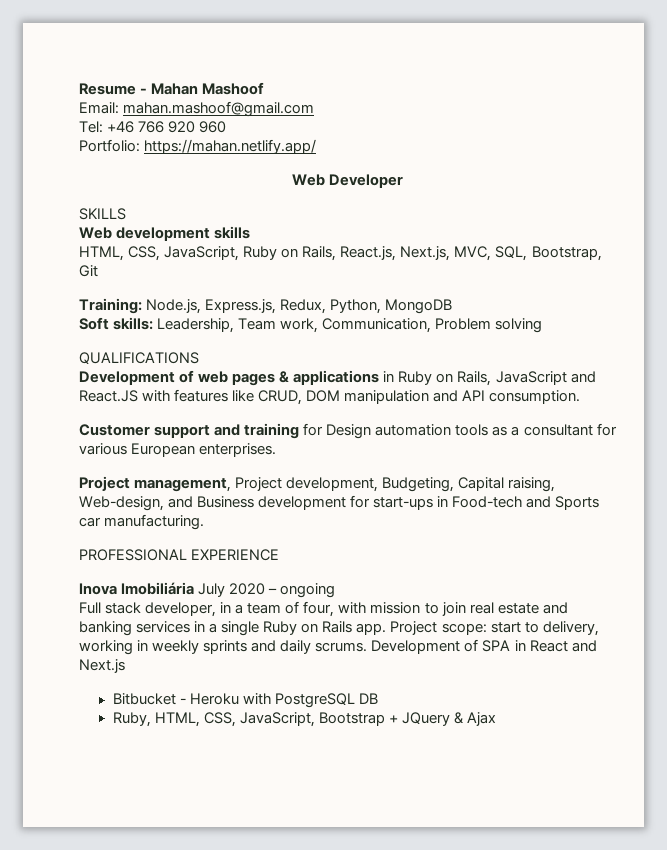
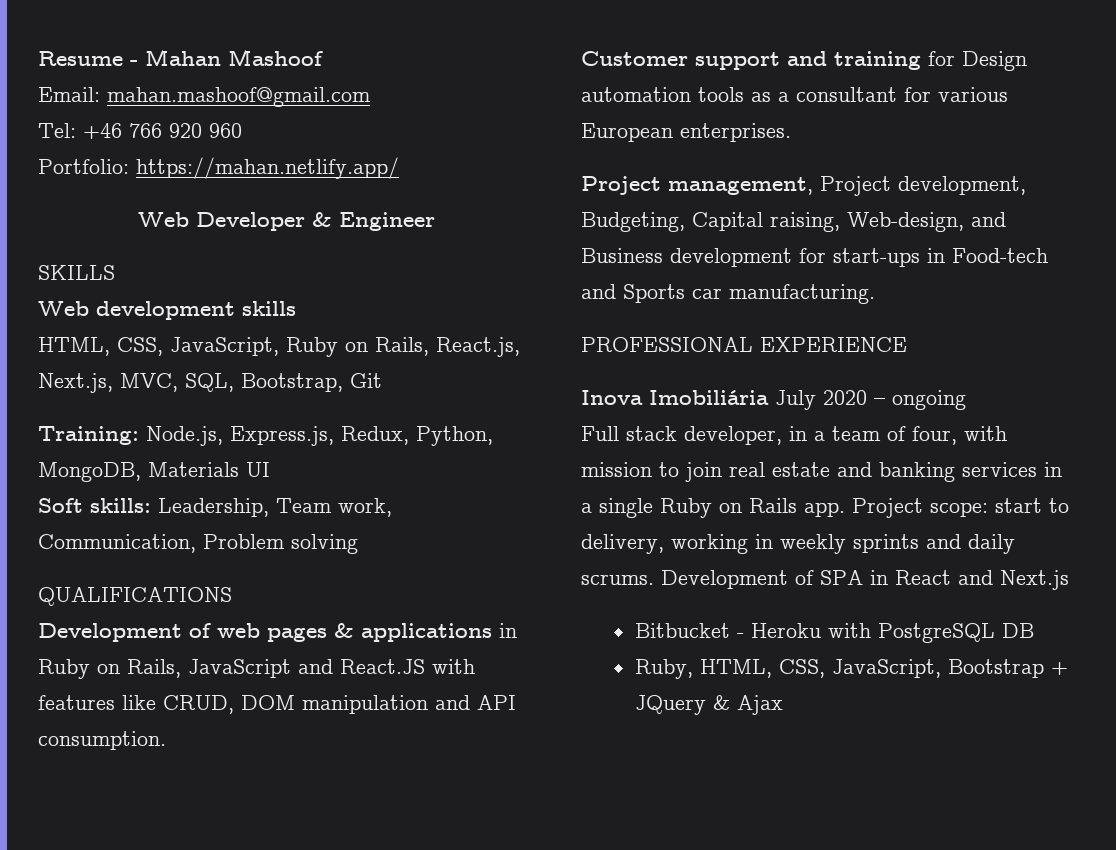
(404, 181) none -> [312,212,435,231] & Engineer
[385,299,453,314] MongoDB -> [38,462,270,482] MongoDB, Materials UI

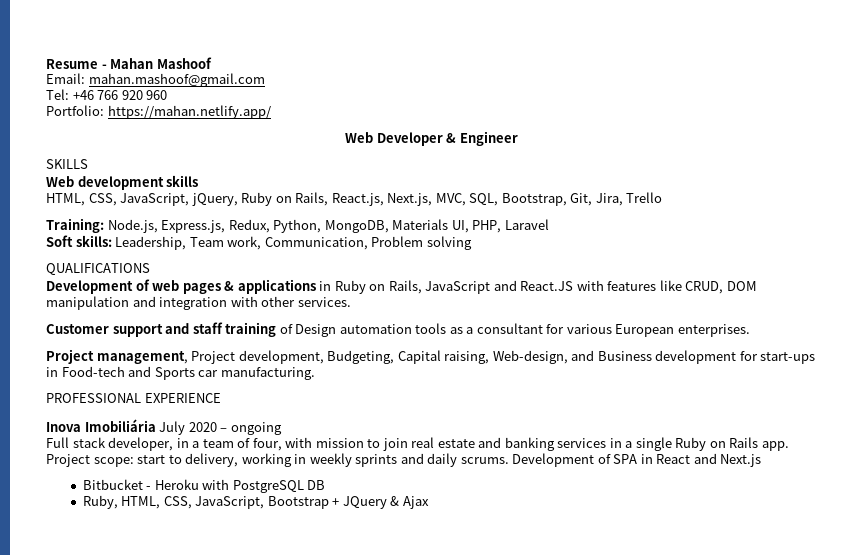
(279, 346) none -> [191,193,238,206] jQuery,
[350,373,382,388] Git -> [570,192,663,206] Git, Jira, Trello
[246,462,270,477] UI -> [451,219,549,233] UI, PHP, Laravel
[477,695,516,710] [38,731,166,750] API consumption. -> [159,296,351,310] integration with other services.
[834,51,955,70] training for -> [192,322,293,337] staff training of

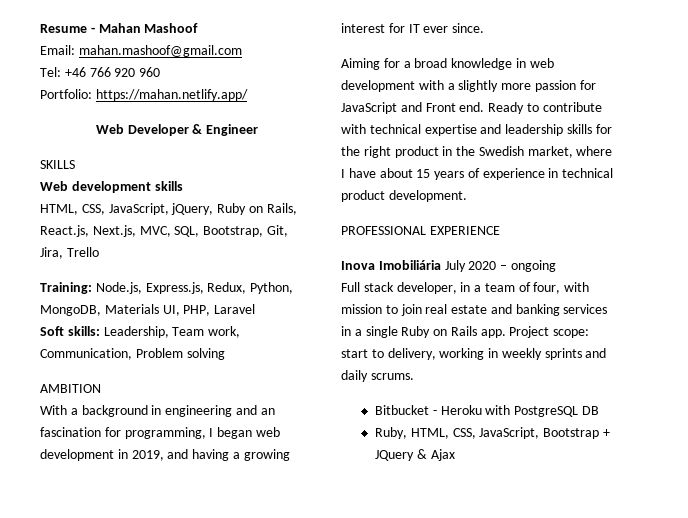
[46,263,150,276] [46,279,757,294] [46,296,351,310] [46,322,750,337] [46,349,816,364] [46,366,315,380] QUALIFICATIONS // Development of web pages & applications in Ruby on Rails, JavaScript and React.JS with features like CRUD, DOM manipulation and integration with other services. // Customer support and staff training of Design automation tools as a consultant for various European enterprises. // Project management, Project development, Budgeting, Capital raising, Web-design, and Business development for start-ups in Food-tech and Sports car manufacturing. -> [40,384,101,393] [40,405,275,417] [40,427,280,439] [40,449,290,461] [341,23,485,33] [341,58,554,70] [341,80,596,92] [341,102,602,114] [341,124,612,136] [341,146,613,158] [341,168,614,180] [341,190,467,202] AMBITION // With a background in engineering and an fascination for programming, I began web development in 2019, and having a growing interest for IT ever since. // Aiming for a broad knowledge in web development with a slightly more passion for JavaScript and Front end. Ready to contribute with technical expertise and leadership skills for the right product in the Swedish market, where I have about 15 years of experience in technical product development.
[512,453,762,467] Development of SPA in React and Next.js -> (414, 376) none

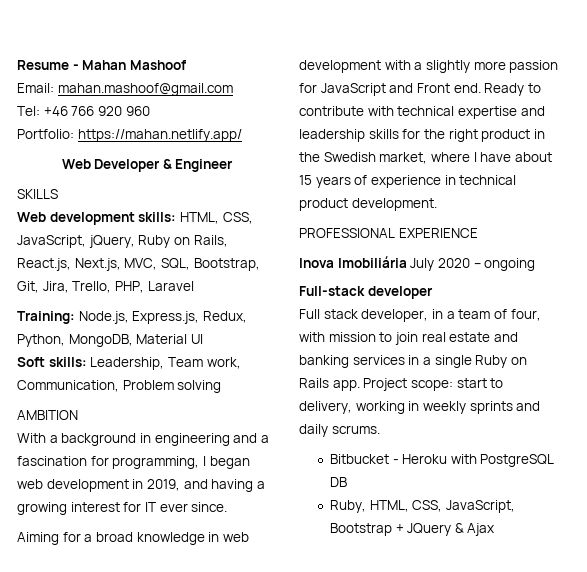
[154,181,183,191] skills // -> [138,212,177,222] skills:
[66,247,99,257] Trello -> [72,281,194,293] Trello, PHP, Laravel
[104,304,256,316] Materials UI, PHP, Laravel -> [136,334,203,344] Material UI
[260,408,275,415] an -> [260,435,269,443] a
(556, 266) none -> [299,286,433,299] // Full-stack developer

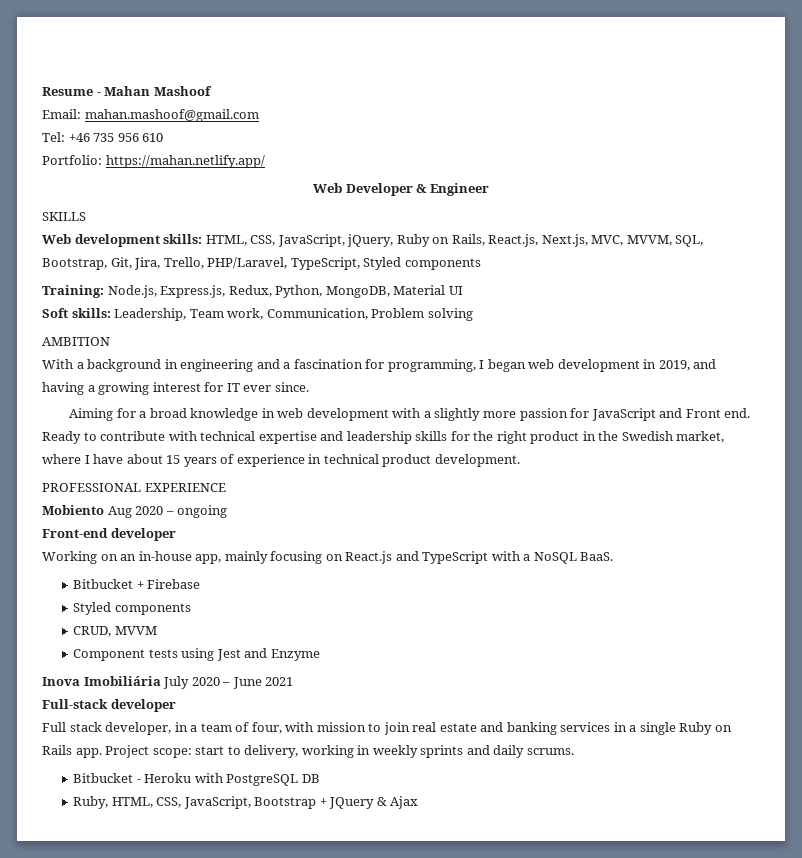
[71,106,150,116] 766 920 960 -> [93,133,164,142] 735 956 610
(158, 264) none -> [626,235,672,246] MVVM,
[114,281,194,293] PHP, Laravel -> [207,257,481,270] PHP/Laravel, TypeScript, Styled components
(478, 233) none -> [42,505,228,518] [42,528,176,541] [42,551,614,564] [73,579,201,589] [73,602,191,615] [73,626,157,637] [73,648,320,661] // Mobiento Aug 2020 – ongoing // Front-end developer // Working on an in-house app, mainly focusing on React.js and TypeScript with a NoSQL BaaS. // Bitbucket + Firebase // Styled components // CRUD, MVVM // Component tests using Jest and Enzyme
[484,258,536,271] ongoing -> [232,677,294,689] June 2021

